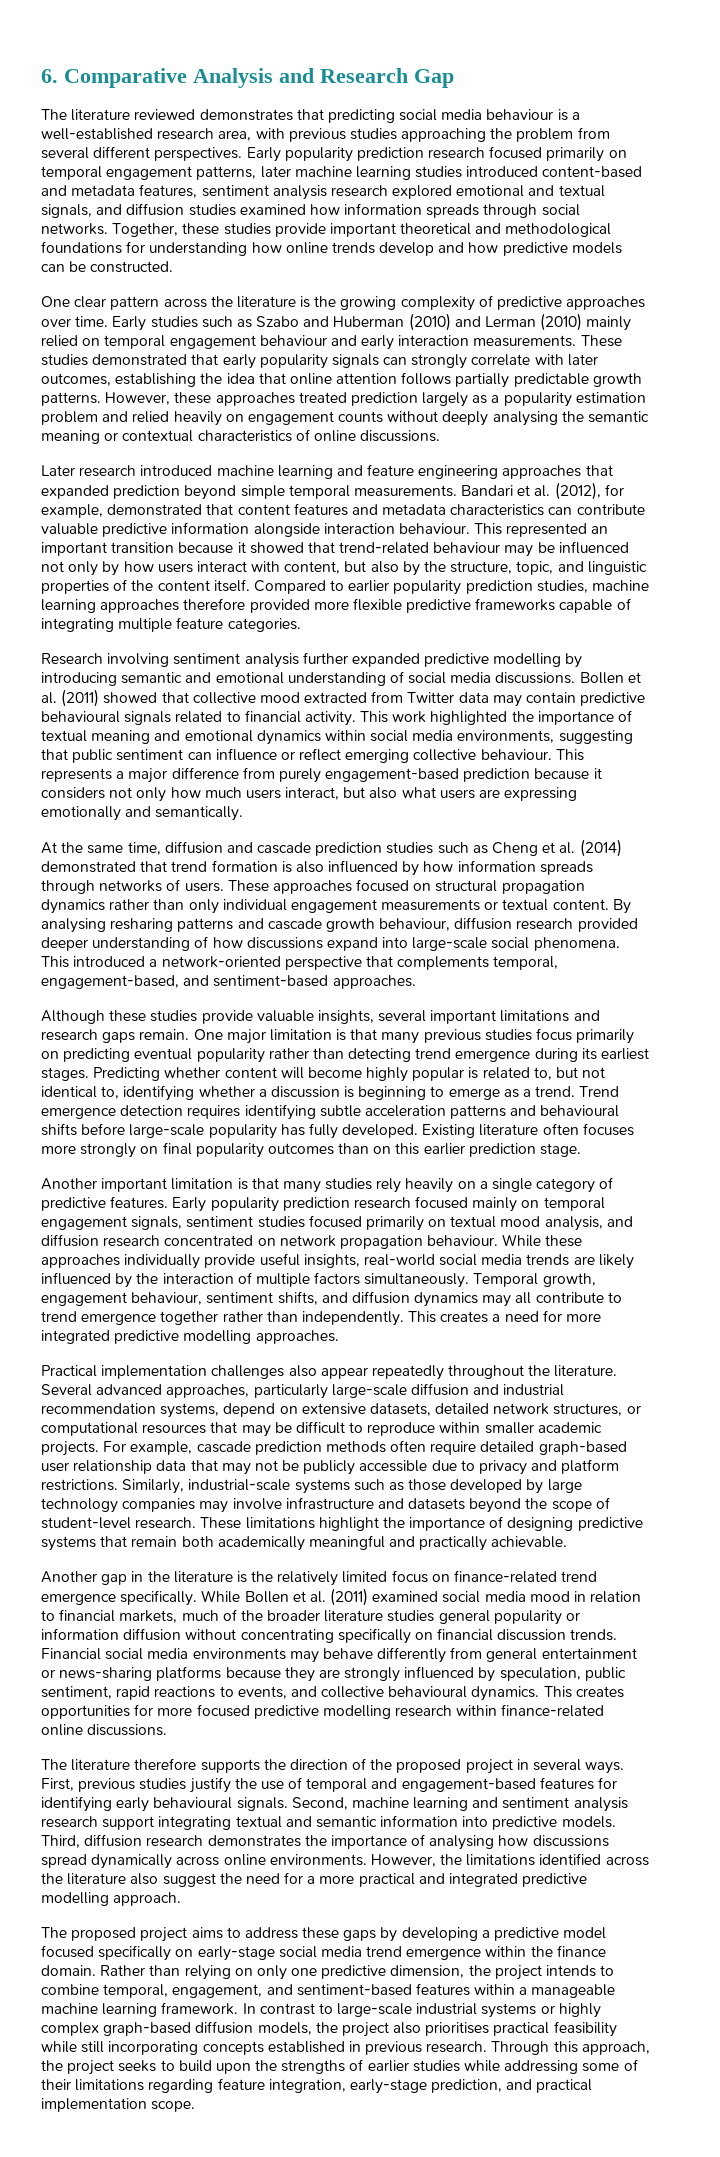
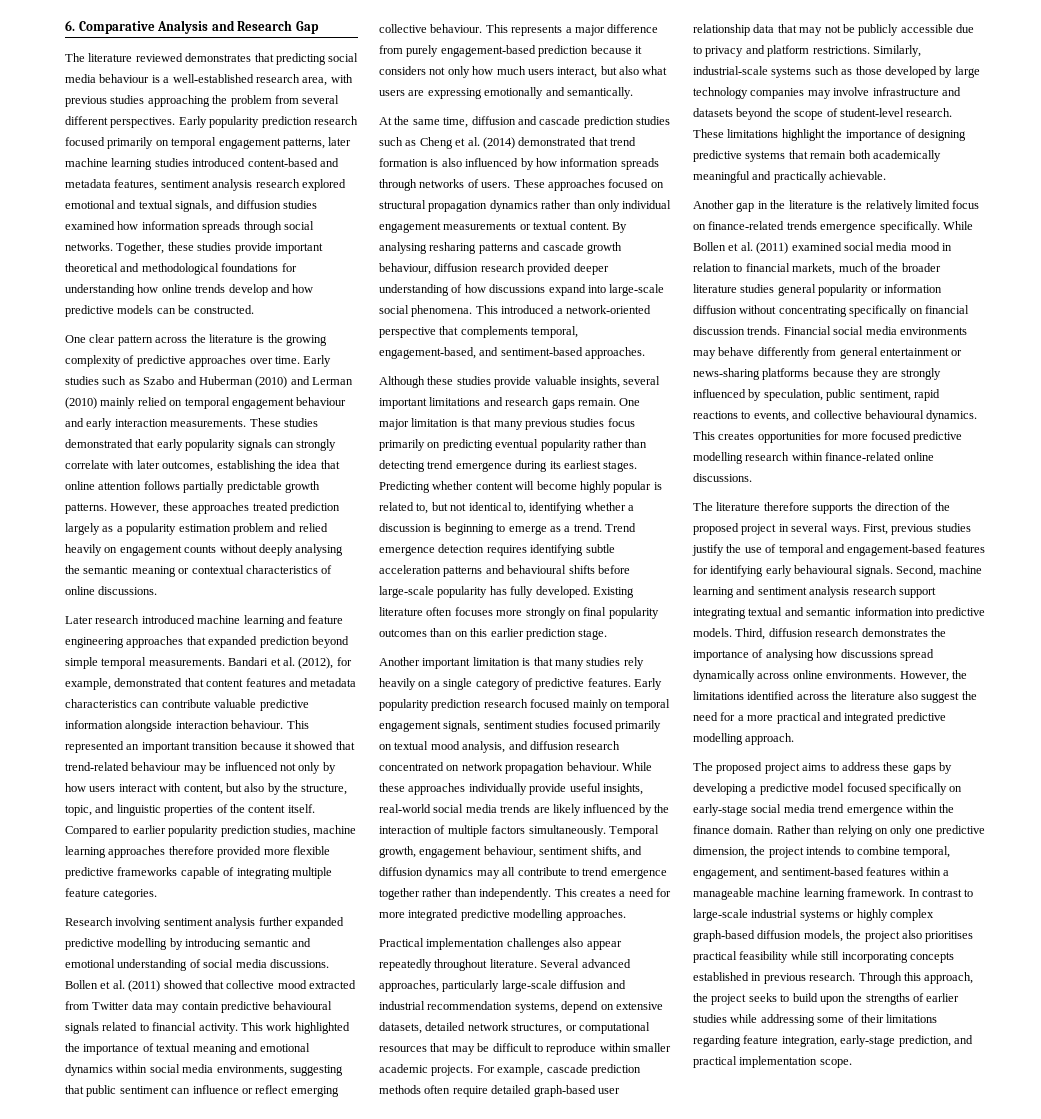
[528,1365,551,1376] the -> (488, 965) none
[561,1571,598,1582] trend -> [786,221,817,230] trends

